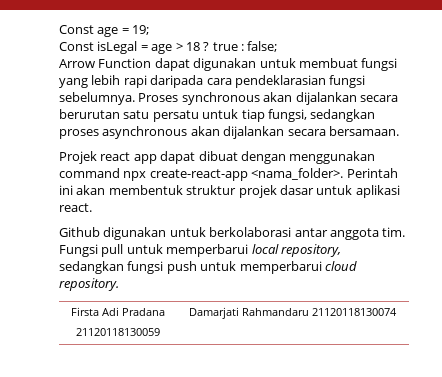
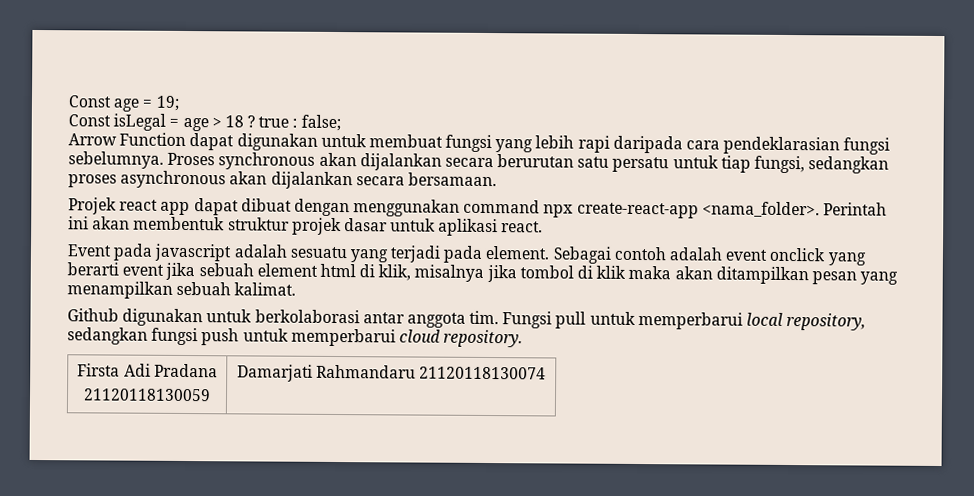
(92, 207) none -> [67,243,866,266] [67,262,899,285] [67,281,297,299] // Event pada javascript adalah sesuatu yang terjadi pada element. Sebagai contoh adalah event onclick yang berarti event jika sebuah element html di klik, misalnya jika tombol di klik maka akan ditampilkan pesan yang menampilkan sebuah kalimat.

